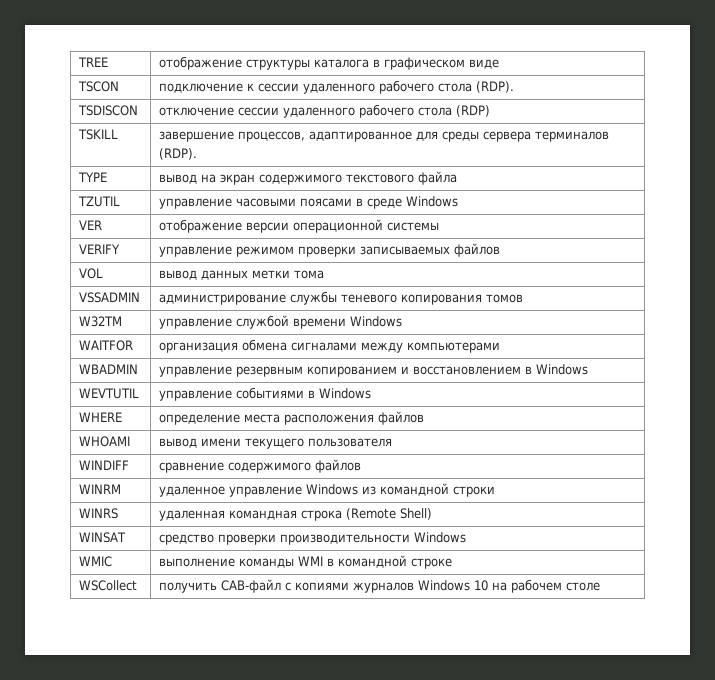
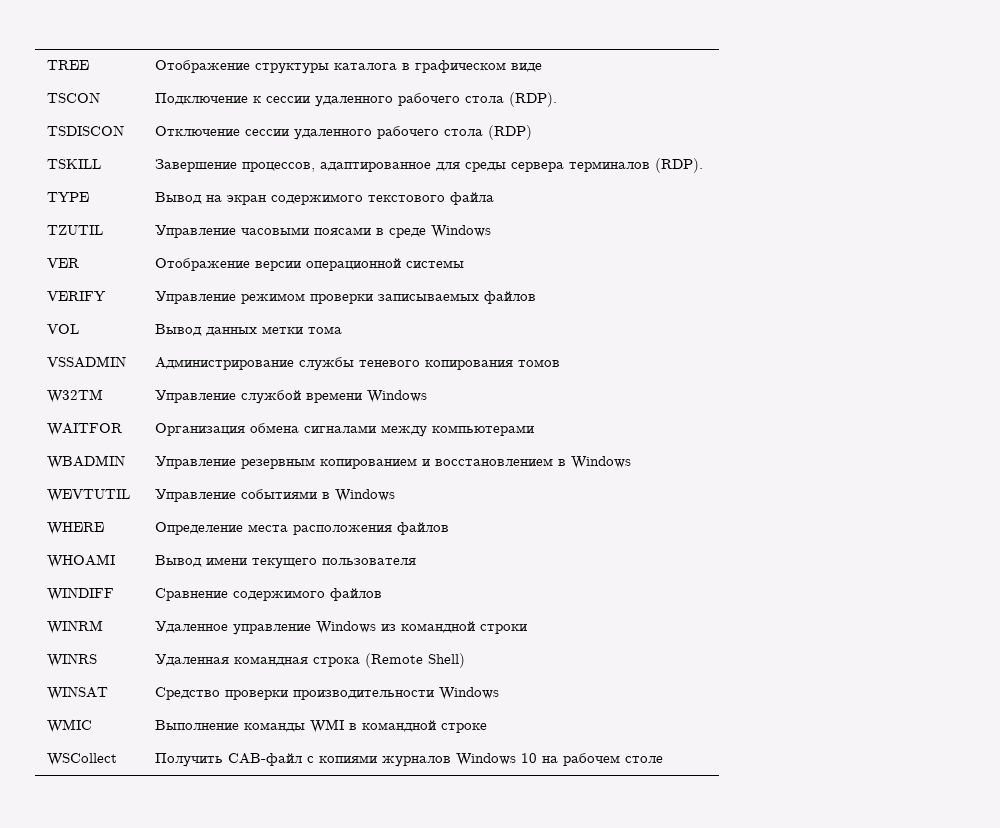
[159,56,243,70] отображение -> [155,60,251,73] Отображение
[159,83,244,93] подключение -> [155,93,249,105] Подключение
[159,107,235,116] отключение -> [155,126,241,136] Отключение
[159,131,235,142] завершение -> [155,159,238,172] Завершение
[159,174,198,184] вывод -> [155,192,203,204] Вывод
[159,198,233,209] управление -> [155,225,237,238] Управление
[159,219,243,233] отображение -> [155,258,251,271] Отображение
[159,246,233,257] управление -> [155,291,237,304] Управление
[159,270,198,280] вывод -> [155,324,203,336] Вывод
[159,294,287,305] администрирование -> [155,357,295,370] Администрирование
[159,318,233,329] управление -> [155,390,237,403] Управление
[159,342,239,353] организация -> [155,423,246,436] Организация
[159,366,233,377] управление -> [155,456,237,469] Управление
[159,390,233,401] управление -> [155,489,237,502] Управление
[159,414,241,425] определение -> [155,522,244,535] Определение
[159,438,198,448] вывод -> [155,555,203,567] Вывод
[159,462,225,473] сравнение -> [155,588,229,601] Сравнение
[159,486,226,497] удаленное -> [155,621,229,633] Удаленное
[159,510,226,521] удаленная -> [155,654,230,666] Удаленная
[159,534,215,545] средство -> [155,687,221,700] Средство
[159,558,236,567] выполнение -> [155,720,240,730] Выполнение
[159,582,218,593] получить -> [155,753,224,767] Получить

